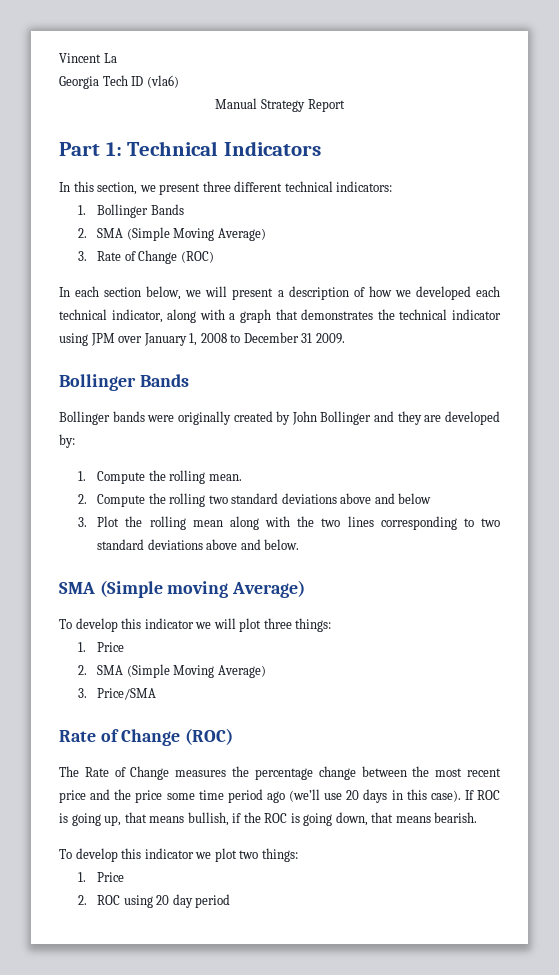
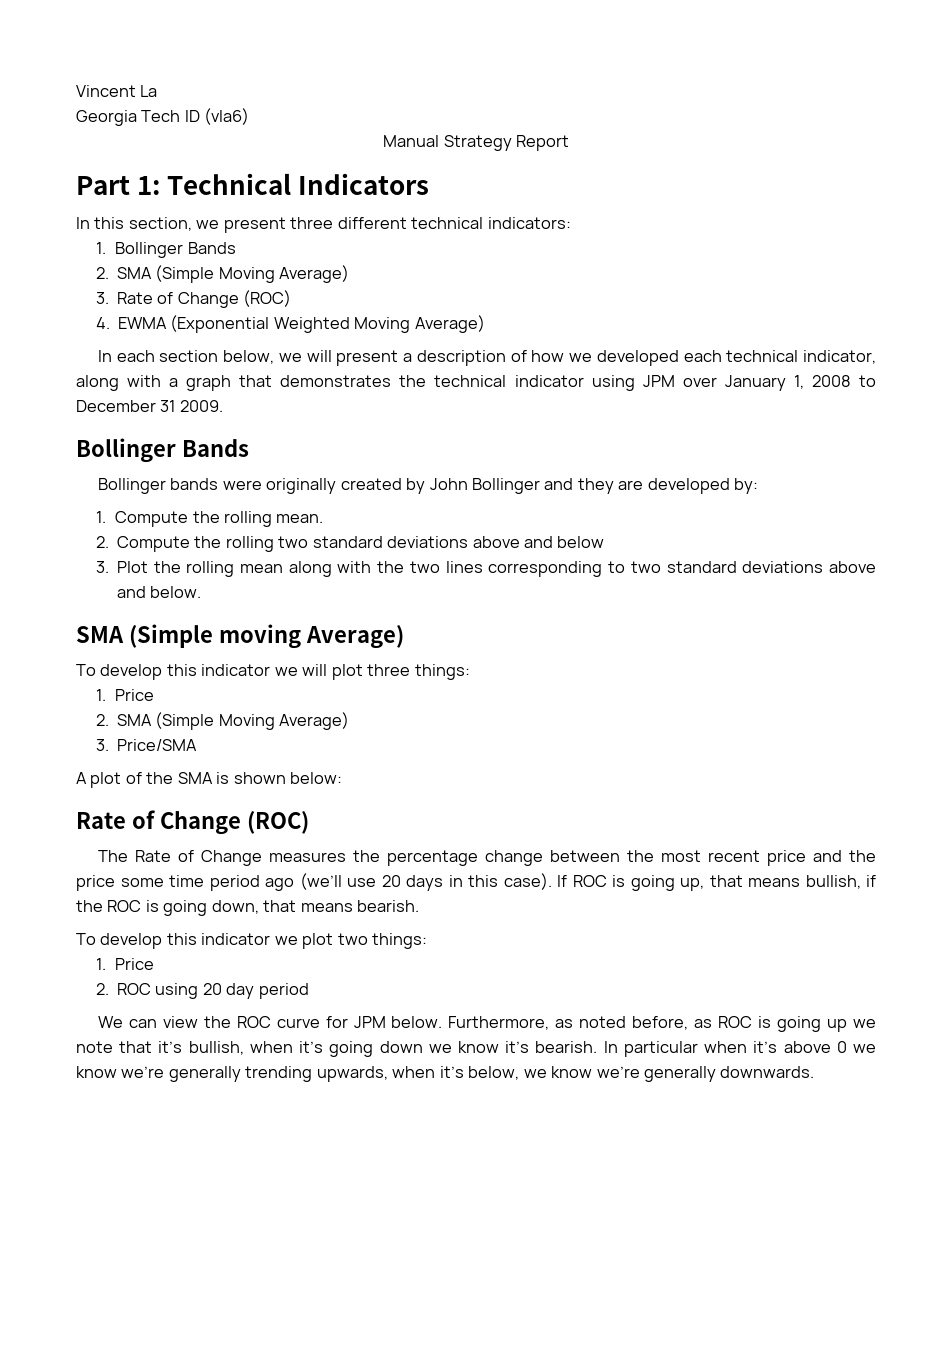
(214, 257) none -> [95,315,485,333] // 4. EWMA (Exponential Weighted Moving Average)
(157, 694) none -> [76,772,343,788] // A plot of the SMA is shown below:
(231, 901) none -> [97,1016,876,1032] [76,1041,876,1057] [76,1066,815,1082] // We can view the ROC curve for JPM below. Furthermore, as noted before, as ROC is going up we note that it’s bullish, when it’s going down we know it’s bearish. In particular when it’s above 0 we know we’re generally trending upwards, when it’s below, we know we’re generally downwards.

